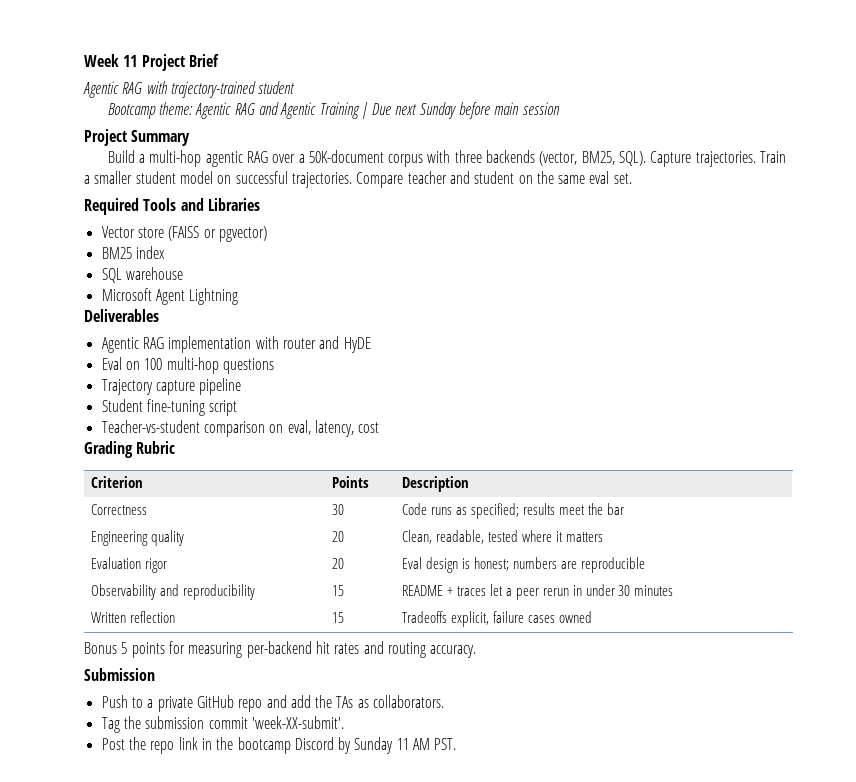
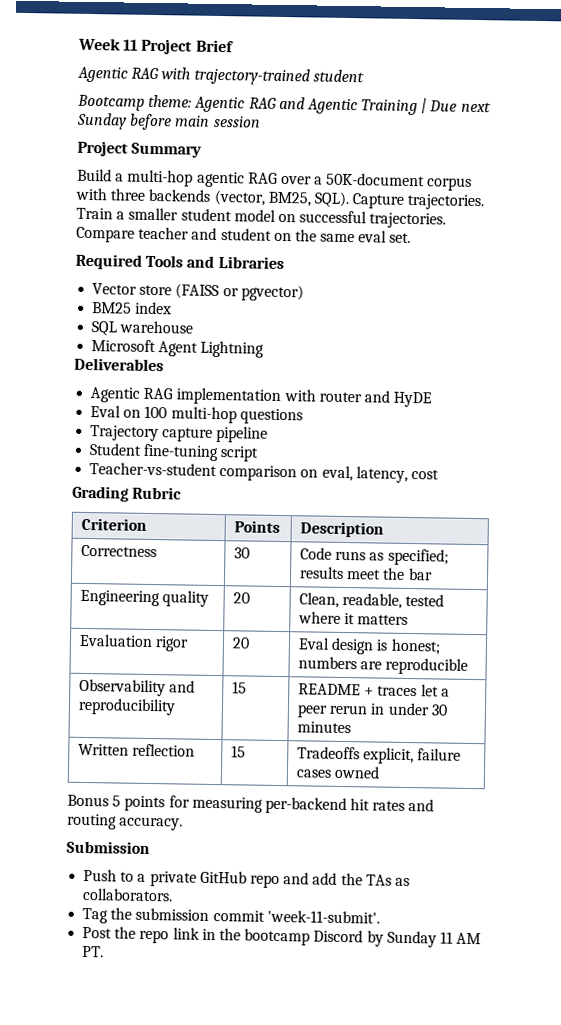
[251,716,344,729] 'week-XX-submit'. -> [266,909,380,924] 'week-11-submit'.
[434,738,457,750] PST. -> [82,945,105,958] PT.

